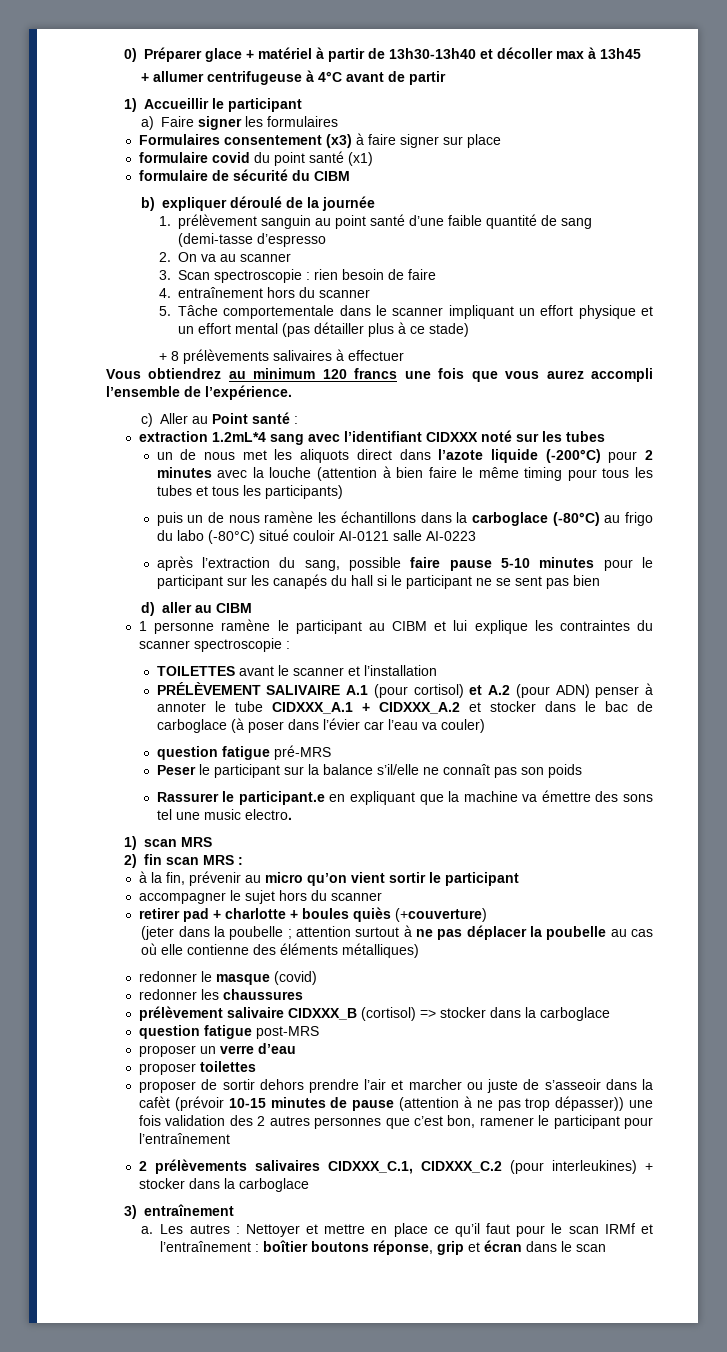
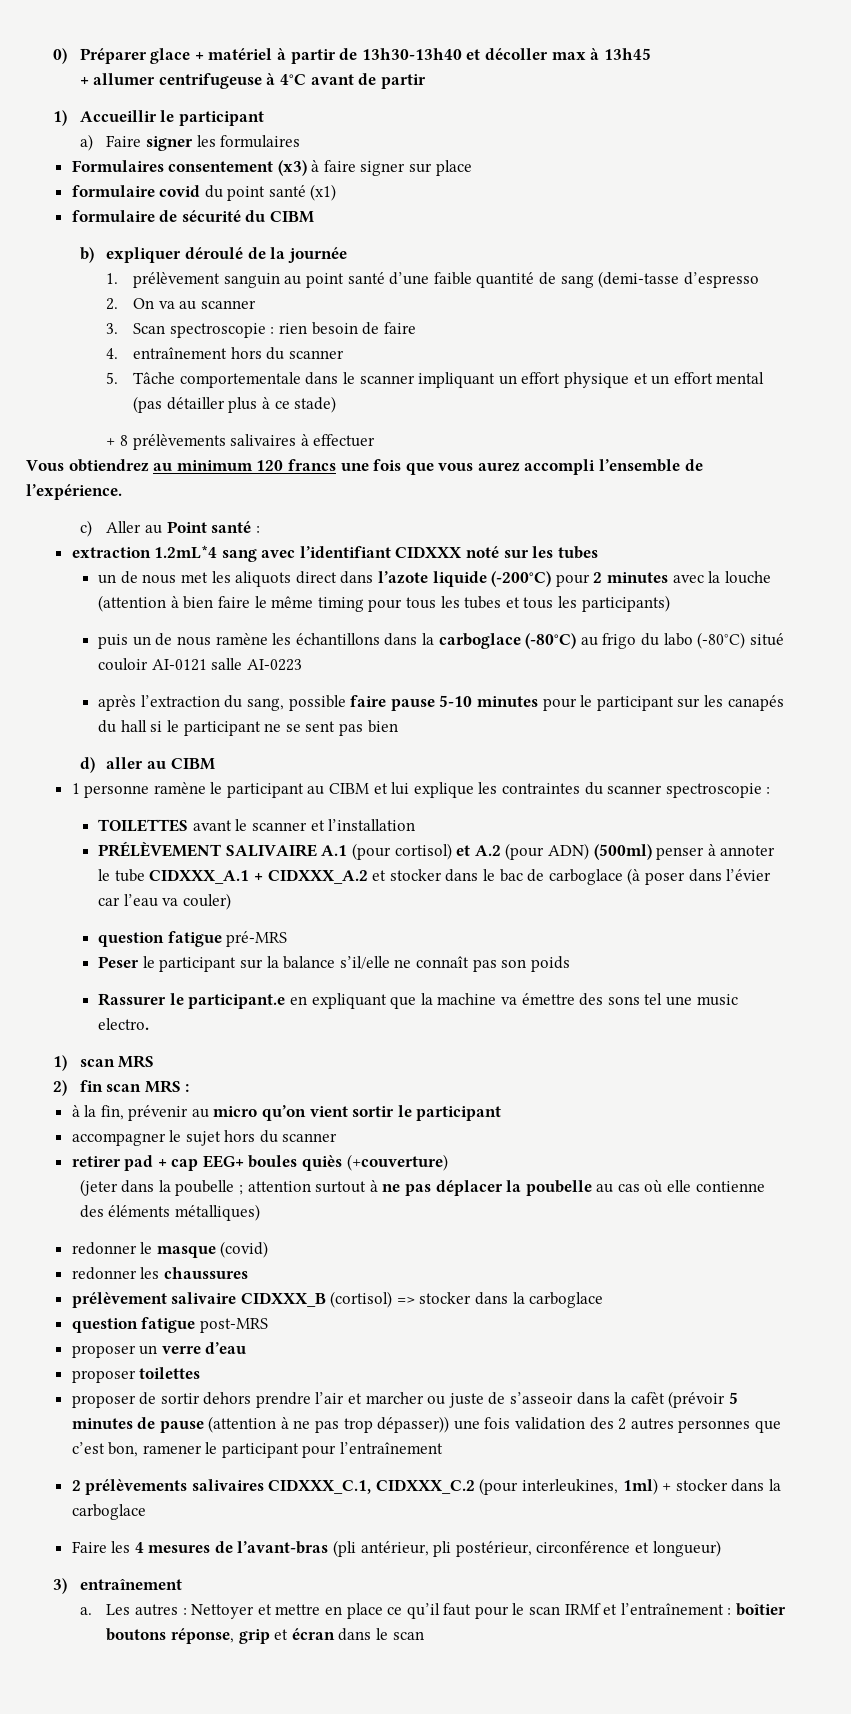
(590, 691) none -> [593,844,652,860] (500ml)
[225,908,299,919] charlotte + -> [171,1155,244,1171] cap EEG+
[228,1098,266,1108] 10-15 -> [728,1392,738,1404] 5
[552,1160,638,1174] interleukines) -> [522,1478,658,1495] interleukines, 1ml)
(310, 1185) none -> [71,1540,721,1557] // Faire les 4 mesures de l’avant-bras (pli antérieur, pli postérieur, circonférence et longueur)

